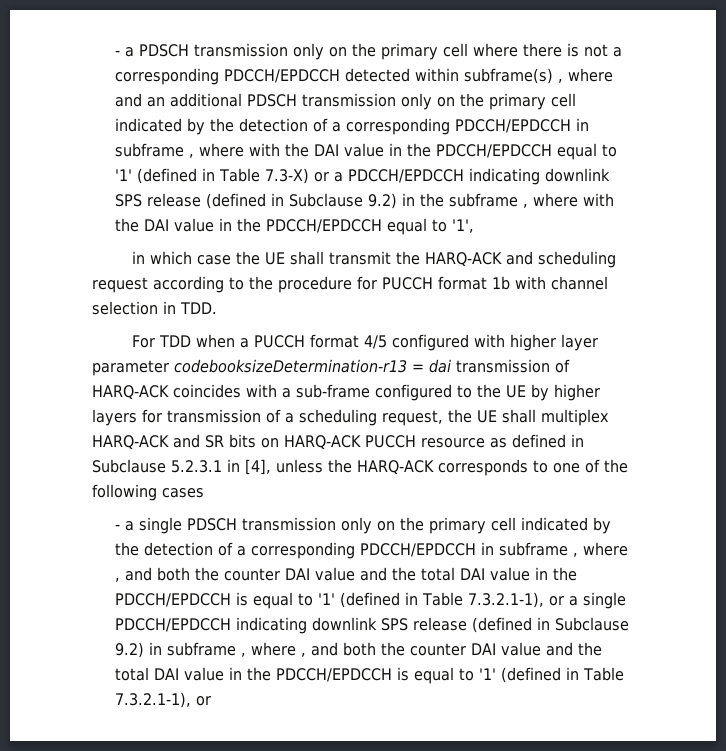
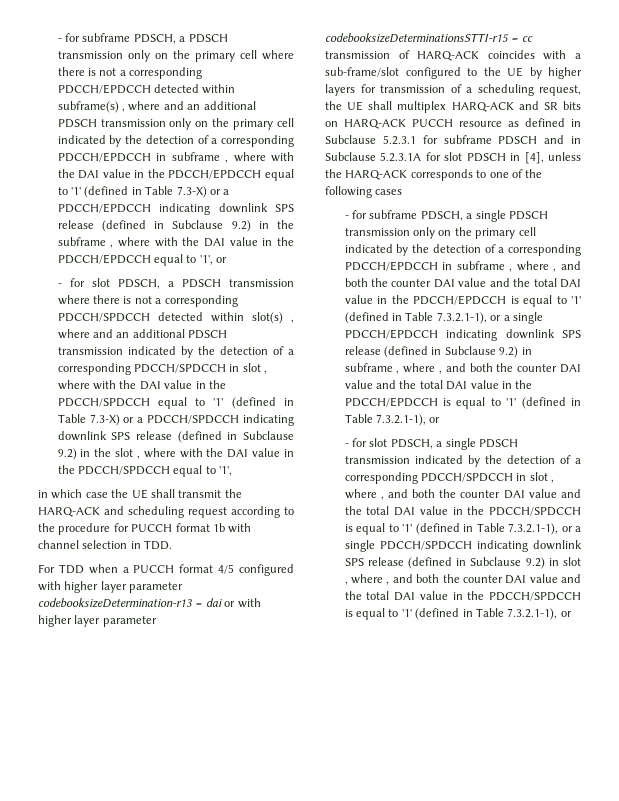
[115,50,121,56] - -> [57,33,176,44] - for subframe PDSCH,
(475, 226) none -> [216,257,228,263] [57,278,294,289] [57,295,238,307] [57,312,294,324] [57,329,228,339] [57,346,295,358] [57,363,268,375] [57,380,226,390] [57,397,294,409] [57,414,294,426] [57,431,294,443] [57,448,294,460] [57,465,233,477] or // - for slot PDSCH, a PDSCH transmission where there is not a corresponding PDCCH/SPDCCH detected within slot(s) , where and an additional PDSCH transmission indicated by the detection of a corresponding PDCCH/SPDCCH in slot , where with the DAI value in the PDCCH/SPDCCH equal to '1' (defined in Table 7.3-X) or a PDCCH/SPDCCH indicating downlink SPS release (defined in Subclause 9.2) in the slot , where with the DAI value in the PDCCH/SPDCCH equal to '1',
(451, 366) none -> [224,598,261,608] [38,615,157,627] [325,33,533,43] or with higher layer parameter codebooksizeDeterminationsSTTI-r15 = cc
[296,384,370,398] sub-frame -> [325,67,399,77] sub-frame/slot
(222, 466) none -> [422,135,581,145] [325,152,506,162] for subframe PDSCH and in Subclause 5.2.3.1A for slot PDSCH
(121, 527) none -> [351,210,463,221] for subframe PDSCH,
(212, 701) none -> [344,438,518,450] [344,455,581,467] [344,472,555,484] [344,489,581,500] [344,506,581,516] [344,523,581,535] [344,540,582,552] [344,557,581,569] [344,574,581,585] [344,591,581,601] [344,608,572,620] // - for slot PDSCH, a single PDSCH transmission indicated by the detection of a corresponding PDCCH/SPDCCH in slot , where , and both the counter DAI value and the total DAI value in the PDCCH/SPDCCH is equal to '1' (defined in Table 7.3.2.1-1), or a single PDCCH/SPDCCH indicating downlink SPS release (defined in Subclause 9.2) in slot , where , and both the counter DAI value and the total DAI value in the PDCCH/SPDCCH is equal to '1' (defined in Table 7.3.2.1-1), or

